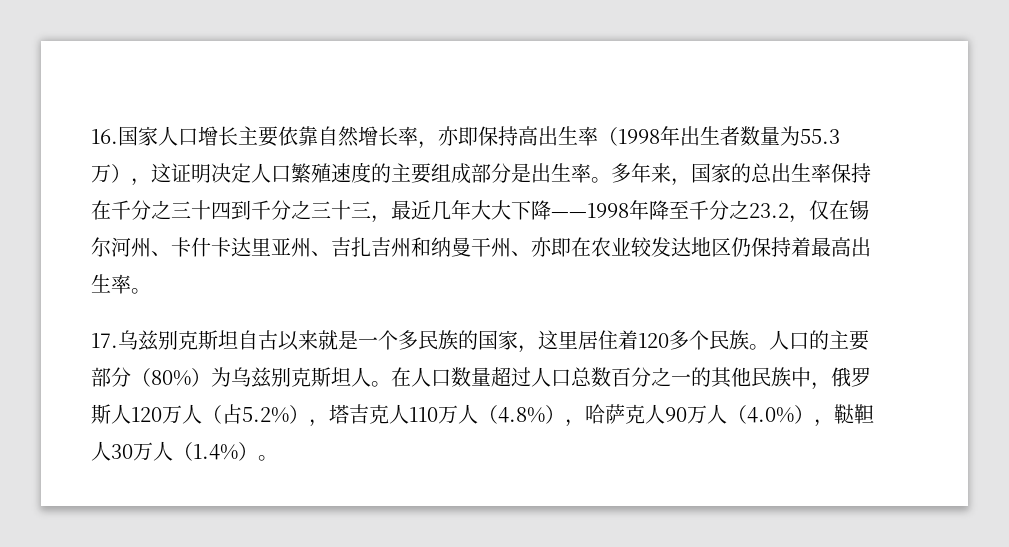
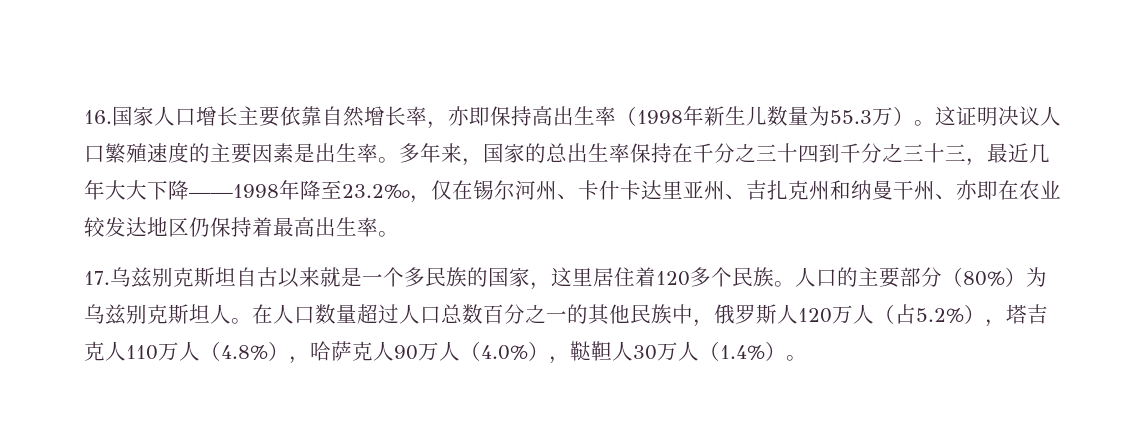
[680,126,740,146] 出生者 -> [704,106,767,126] 新生儿
[131,178,151,186] ， -> [914,120,935,126] 。
[231,163,251,183] 定 -> [1019,106,1040,126] 议
[431,163,511,184] 组成部分 -> [252,143,294,163] 因素
[689,200,789,220] 千分之23.2 -> [342,184,410,199] 23.2‰
[371,237,391,257] 吉 -> [788,180,809,200] 克

